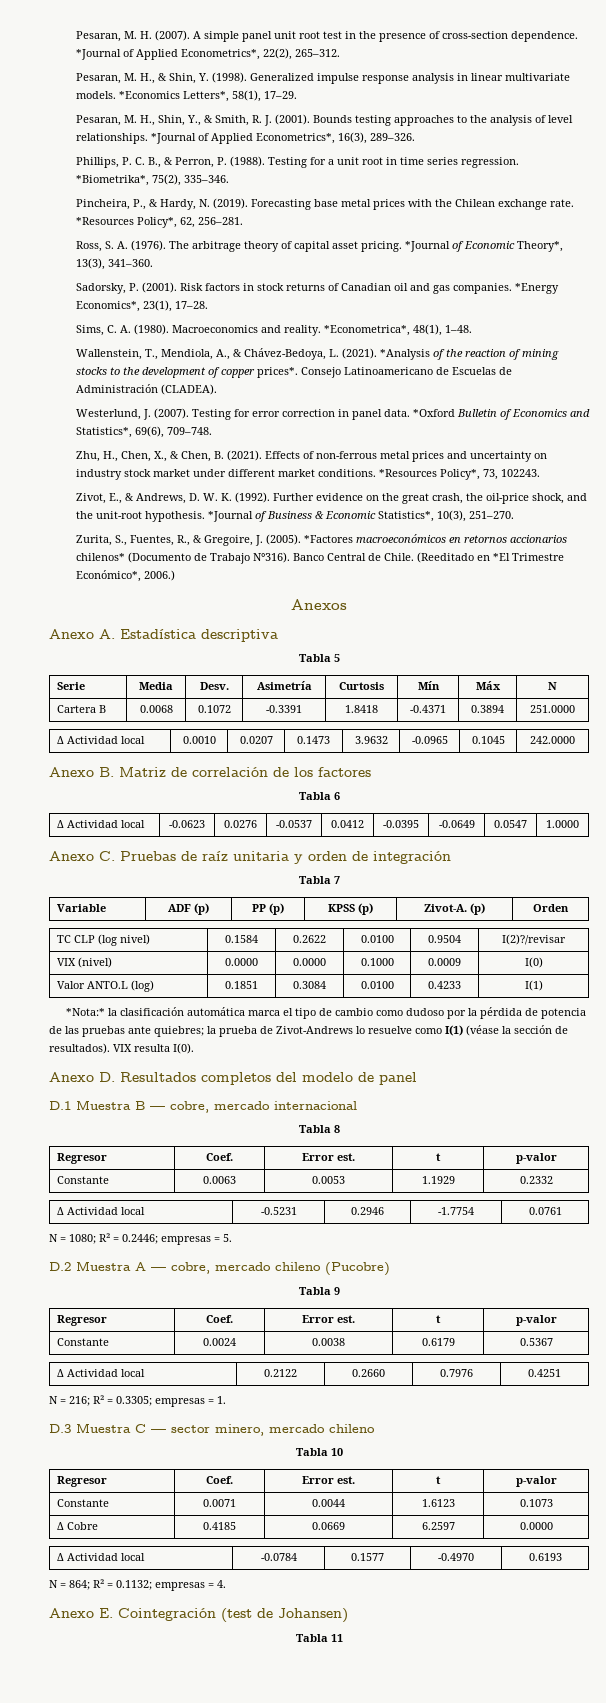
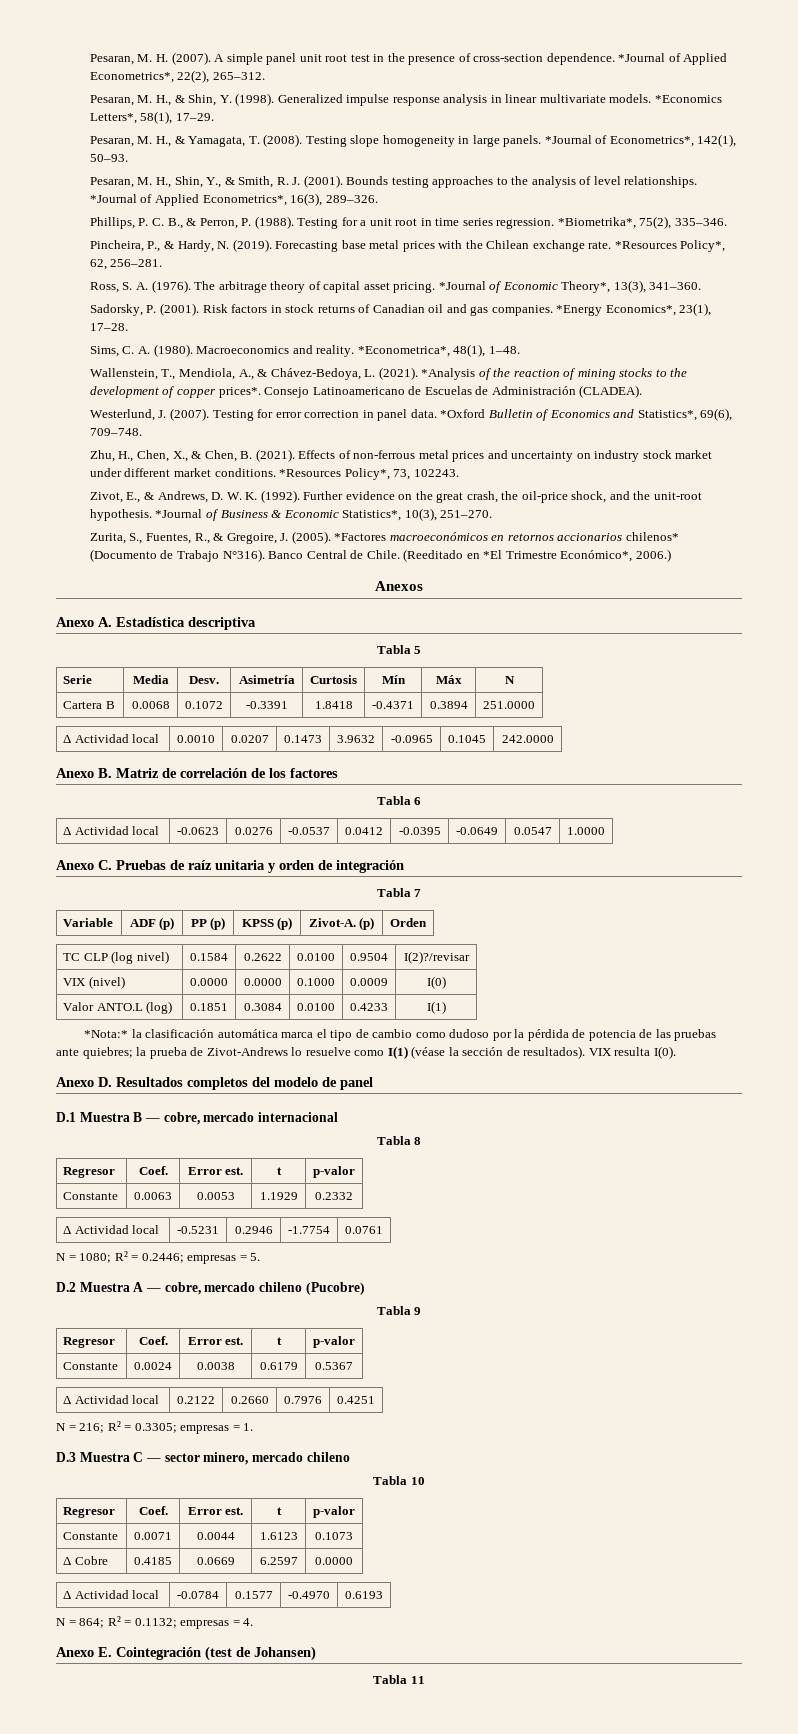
(297, 95) none -> [89,134,737,147] [89,154,128,162] // Pesaran, M. H., & Yamagata, T. (2008). Testing slope homogeneity in large panels. *Journal of Econometrics*, 142(1), 50–93.

